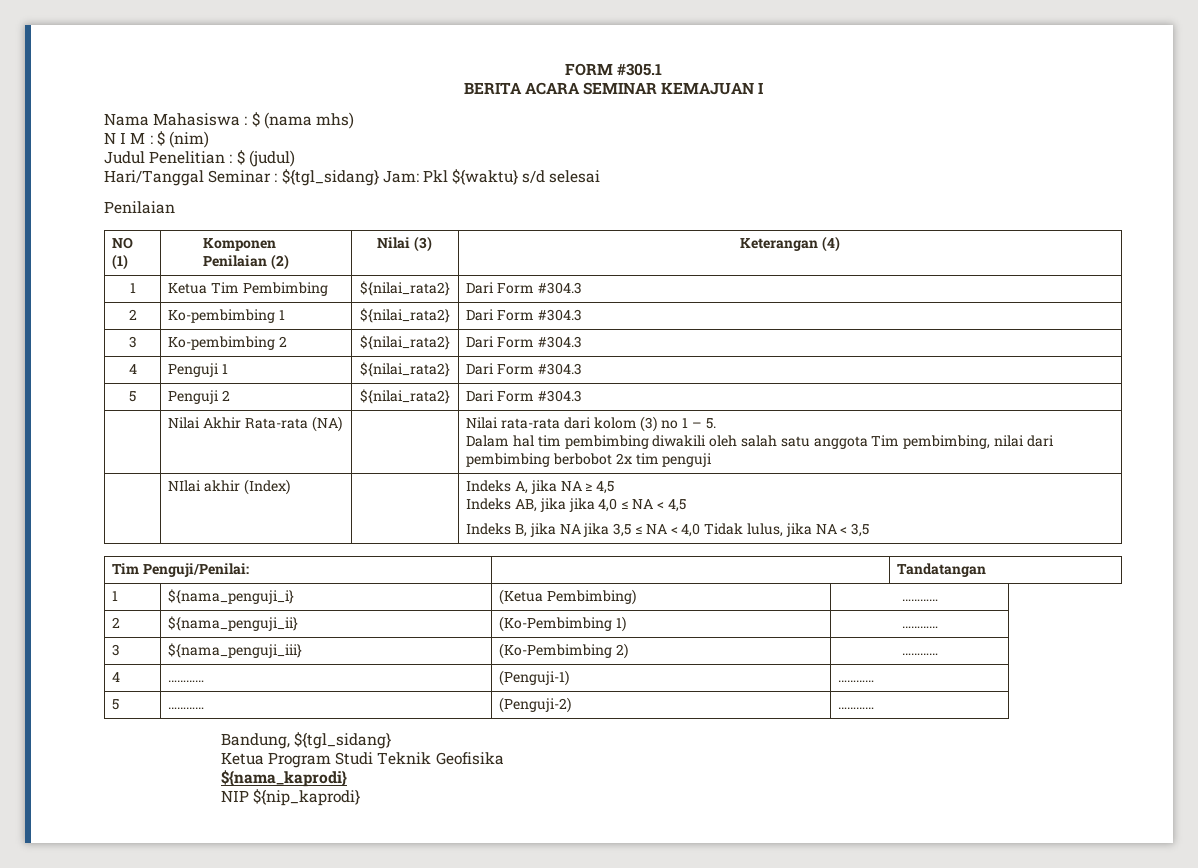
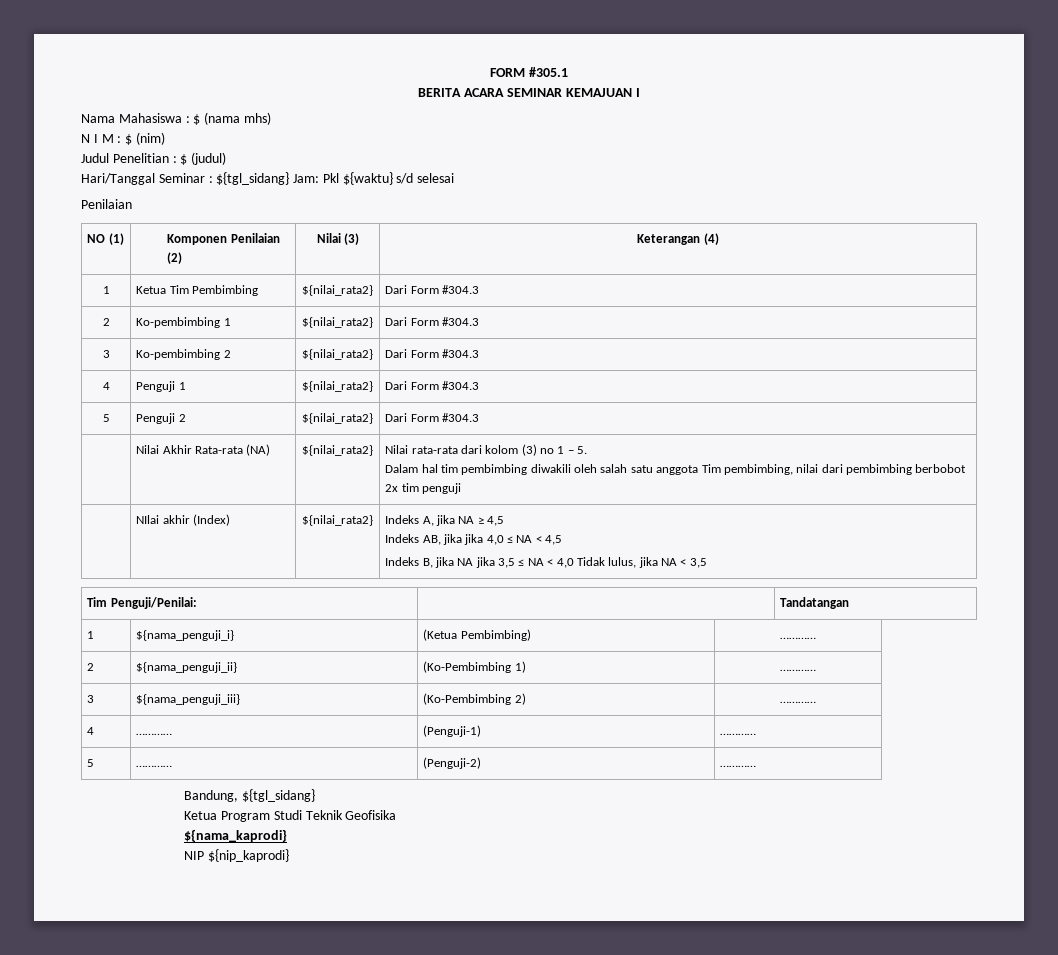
(342, 424) none -> [302,445,373,456] ${nilai_rata2}
(290, 487) none -> [302,515,373,526] ${nilai_rata2}

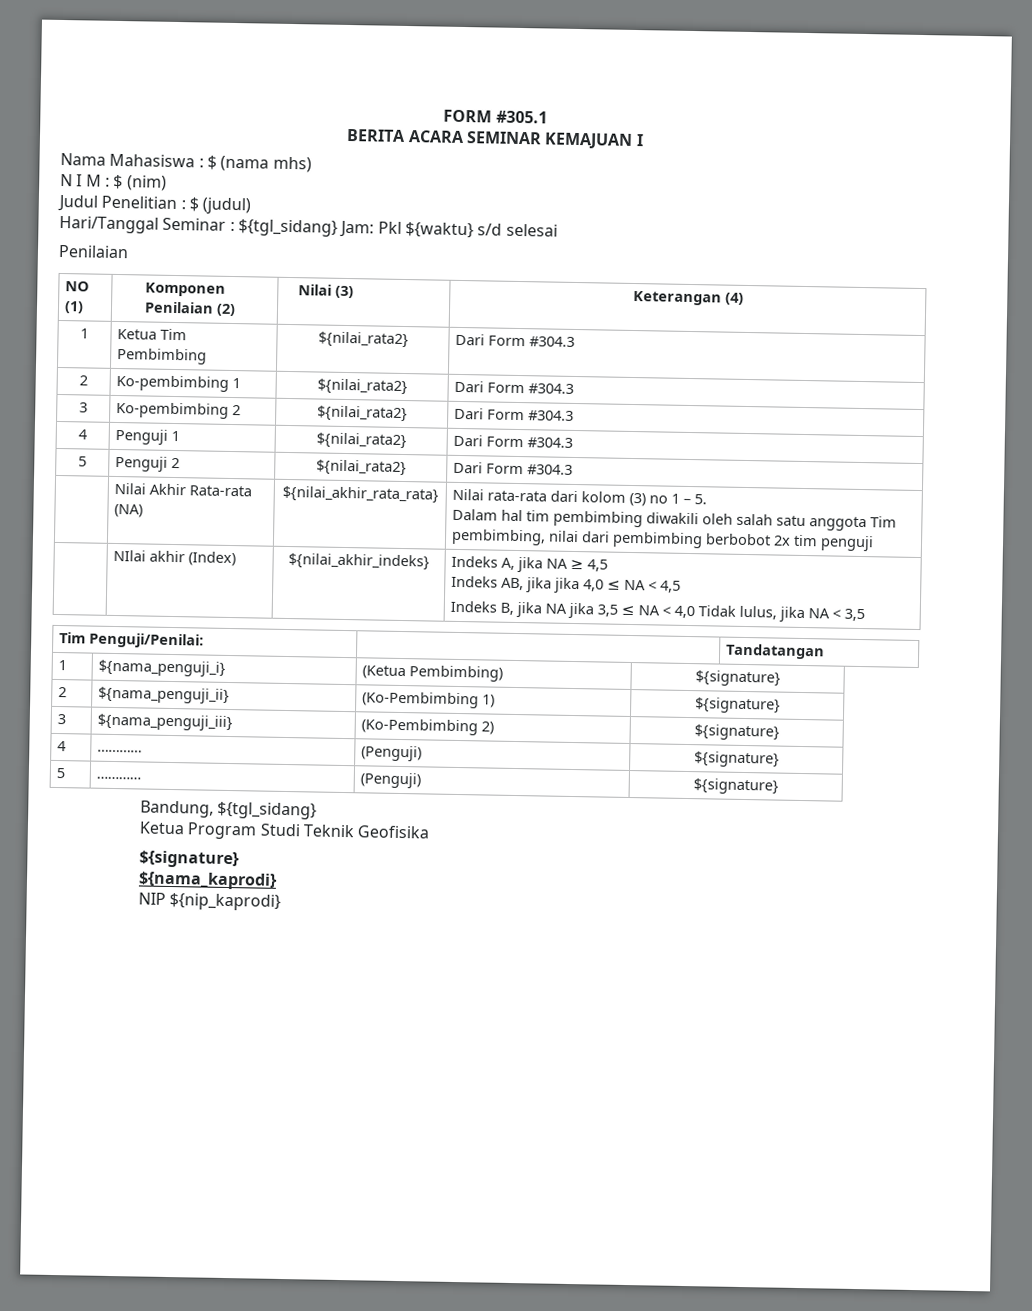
[302,445,373,456] ${nilai_rata2} -> [281,485,439,504] ${nilai_akhir_rata_rata}
[302,515,373,526] ${nilai_rata2} -> [288,553,430,571] ${nilai_akhir_indeks}
[780,637,816,639] ………… -> [694,670,781,687] ${signature}
[780,669,816,671] ………… -> [694,697,781,714] ${signature}
[780,701,816,703] ………… -> [693,724,780,741] ${signature}
[423,725,482,737] [720,733,757,735] (Penguji-1) | ………… -> [361,745,423,762] [693,751,780,768] (Penguji) | ${signature}
[423,757,482,769] [720,765,757,767] (Penguji-2) | ………… -> [360,772,422,789] [692,778,779,795] (Penguji) | ${signature}
(397, 815) none -> [139,850,241,869] // ${signature}

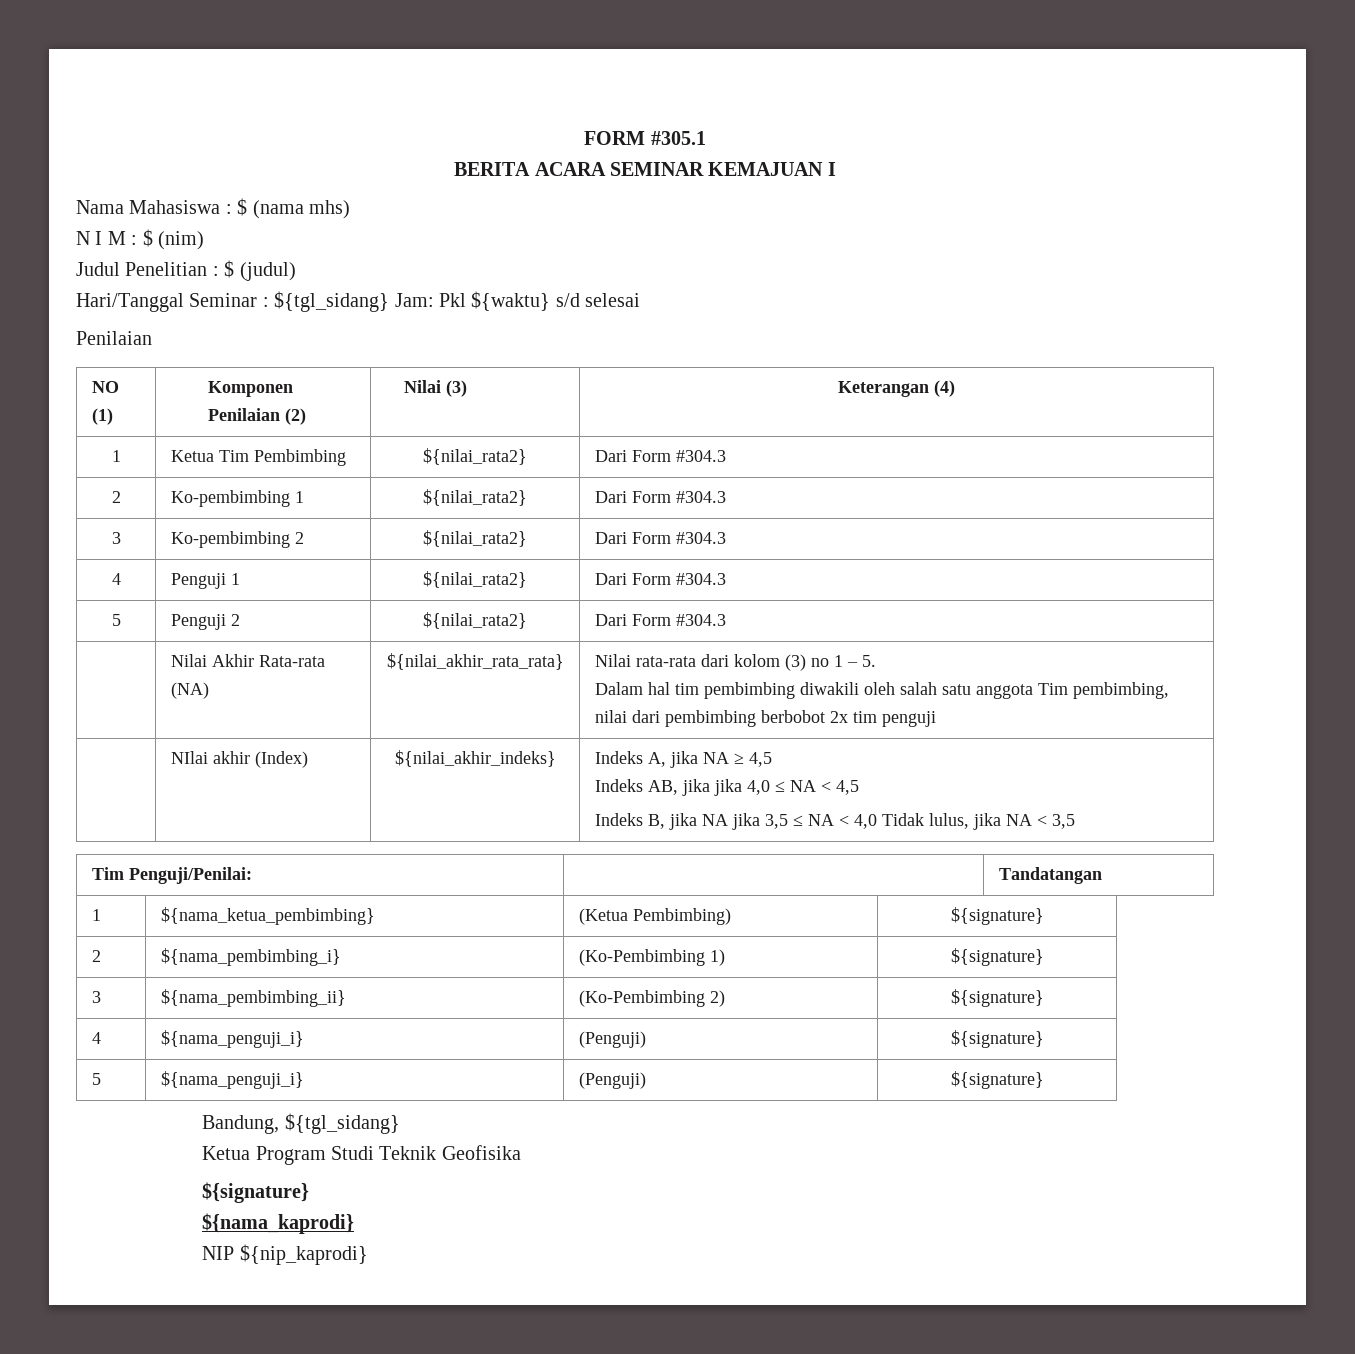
[98,659,227,677] ${nama_penguji_i} -> [160,907,375,925] ${nama_ketua_pembimbing}
[98,686,231,705] ${nama_penguji_ii} -> [160,948,341,966] ${nama_pembimbing_i}
[97,713,234,732] ${nama_penguji_iii} -> [160,989,346,1007] ${nama_pembimbing_ii}
[97,749,143,753] ………… -> [160,1030,304,1048] ${nama_penguji_i}
[96,776,142,780] ………… -> [160,1071,304,1089] ${nama_penguji_i}

